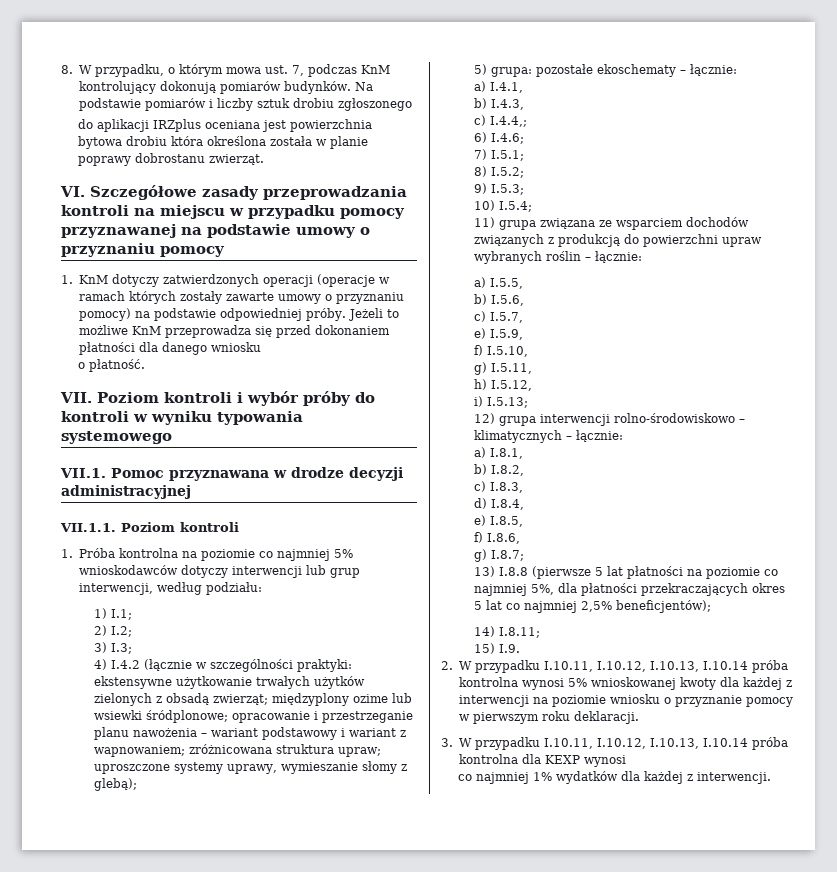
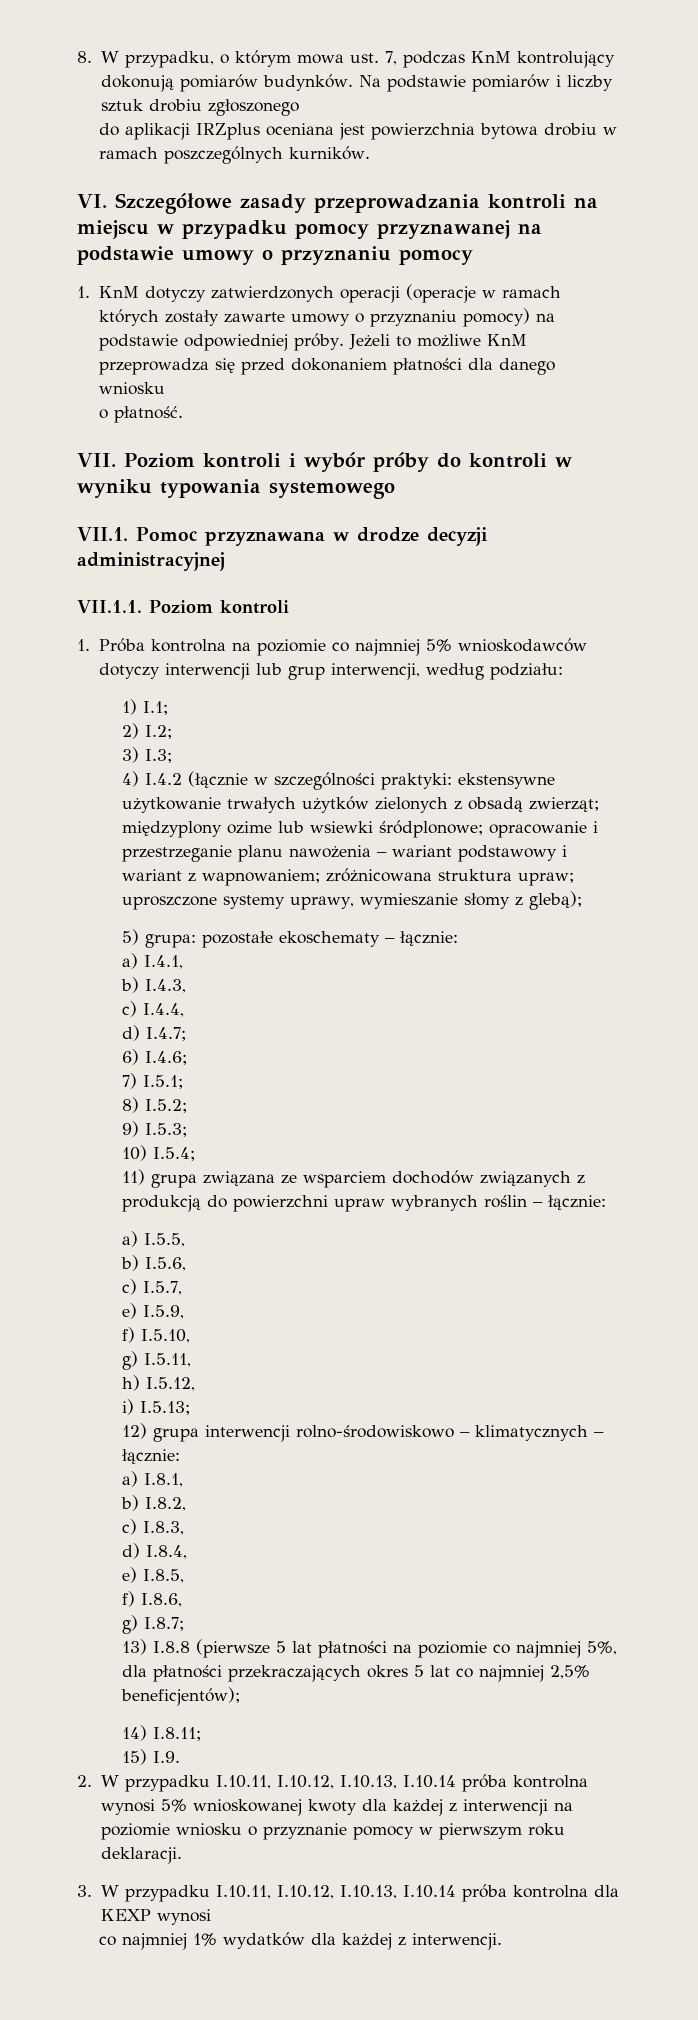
[170,136,368,149] [77,153,264,166] która określona została w planie poprawy dobrostanu zwierząt. -> [603,127,618,135] [99,146,371,164] w ramach poszczególnych kurników.
[490,116,528,127] I.4.4,; -> [142,1003,184,1017] [121,1025,186,1041] I.4.4, // d) I.4.7;

